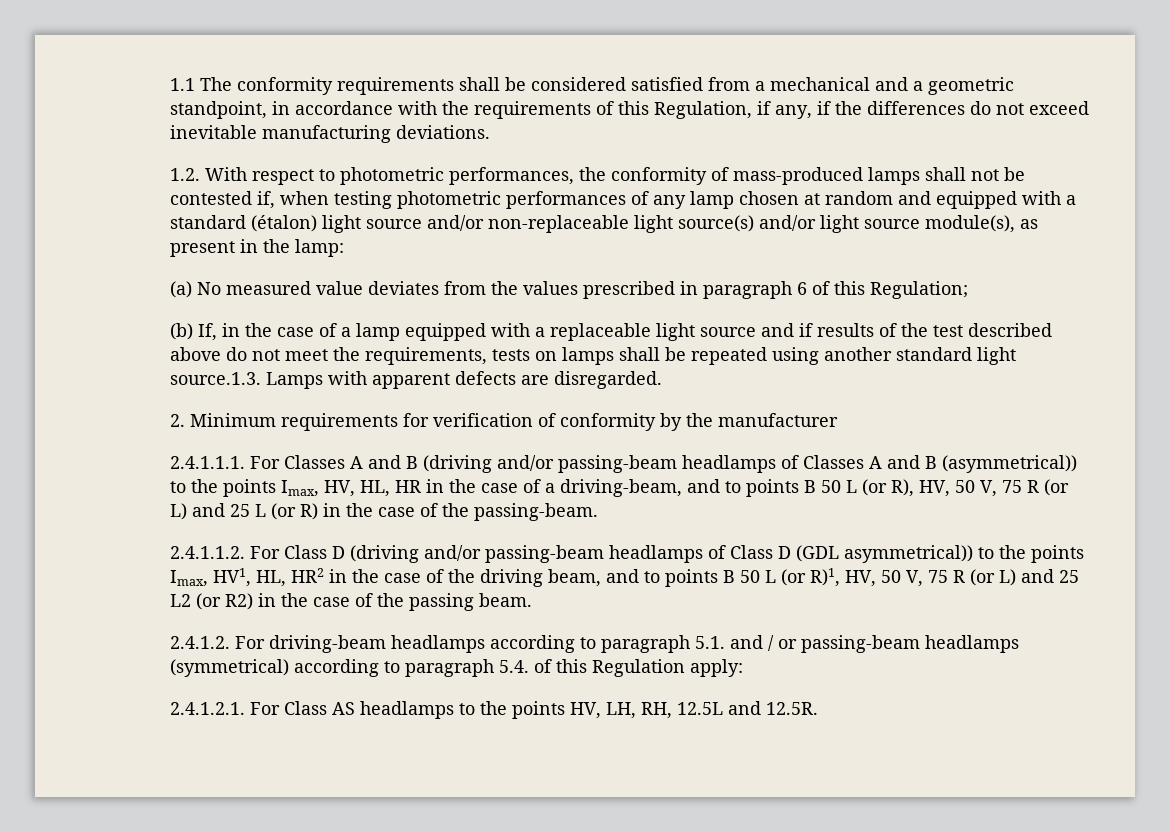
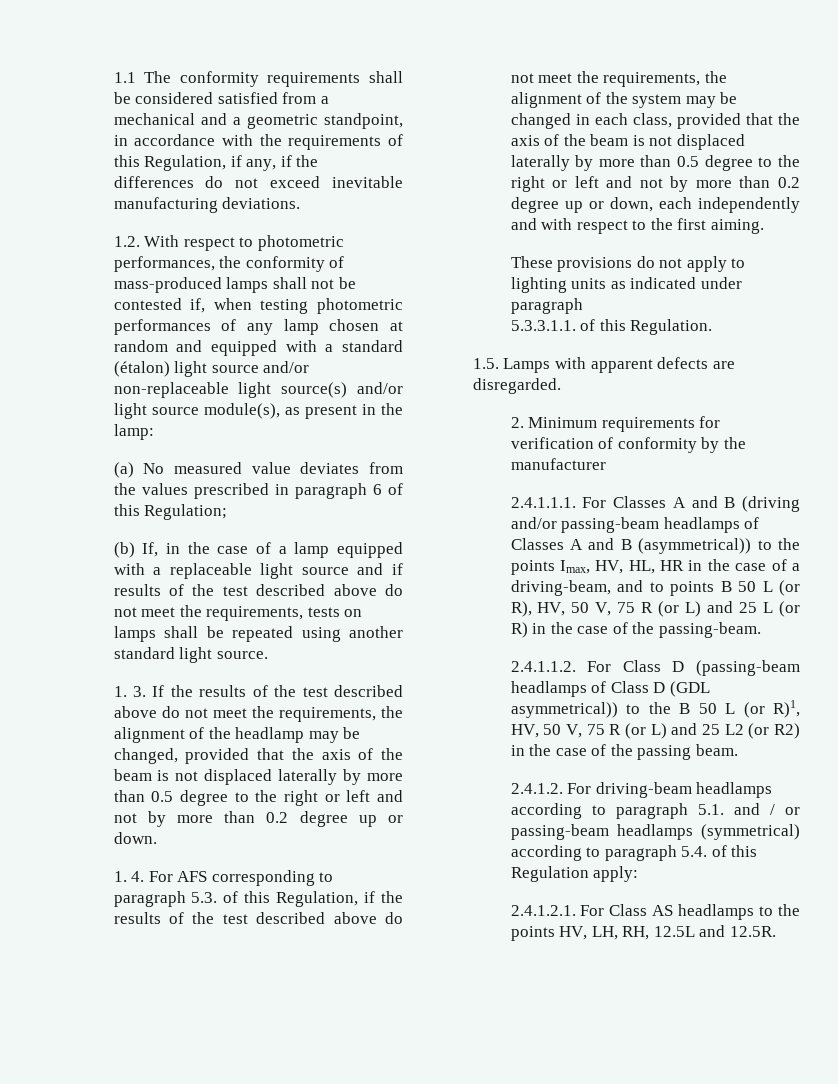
[169,372,261,385] source.1.3. -> [216,651,268,659] [113,685,403,697] [113,706,403,722] [113,727,361,743] [113,748,403,764] [113,769,403,785] [113,790,403,806] [113,811,403,827] [113,832,157,844] [113,870,334,886] [113,891,403,907] [113,912,403,924] [510,71,727,87] [510,92,738,108] [510,113,800,129] [510,134,746,150] [510,155,800,171] [510,176,800,192] [510,197,800,213] [510,218,765,234] [510,256,746,272] [510,277,742,293] [510,298,583,314] [510,319,713,335] [472,358,499,369] source. // 1. 3. If the results of the test described above do not meet the requirements, the alignment of the headlamp may be changed, provided that the axis of the beam is not displaced laterally by more than 0.5 degree to the right or left and not by more than 0.2 degree up or down. // 1. 4. For AFS corresponding to paragraph 5.3. of this Regulation, if the results of the test described above do not meet the requirements, the alignment of the system may be changed in each class, provided that the axis of the beam is not displaced laterally by more than 0.5 degree to the right or left and not by more than 0.2 degree up or down, each independently and with respect to the first aiming. // These provisions do not apply to lighting units as indicated under paragraph // 5.3.3.1.1. of this Regulation. // 1.5.
[349,545,604,563] (driving and/or passing-beam -> [696,660,800,676] (passing-beam
[1030,545,1084,563] [169,568,718,587] points Imax, HV1, HL, HR2 in the case of the driving beam, and to points -> (671, 708) none

